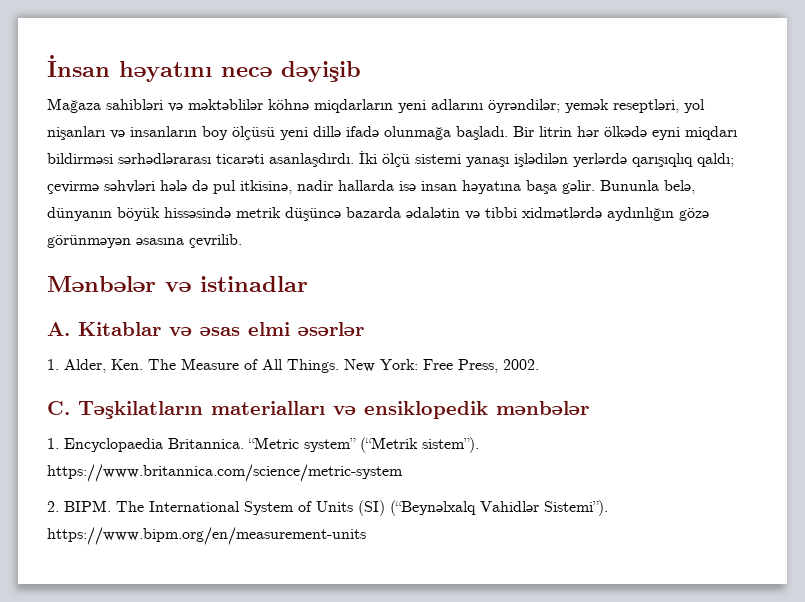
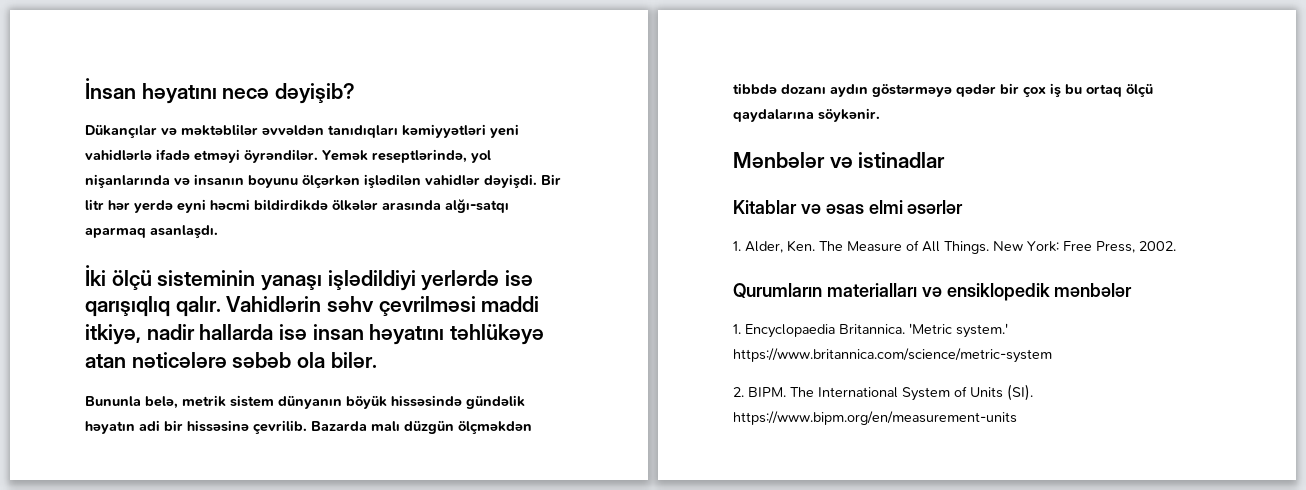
[281,61,361,82] [47,98,705,113] [47,126,737,140] [47,151,734,167] [47,180,695,194] [47,207,709,221] [47,234,242,248] dəyişib // Mağaza sahibləri və məktəblilər köhnə miqdarların yeni adlarını öyrəndilər; yemək reseptləri, yol nişanları və insanların boy ölçüsü yeni dillə ifadə olunmağa başladı. Bir litrin hər ölkədə eyni miqdarı bildirməsi sərhədlərarası ticarəti asanlaşdırdı. İki ölçü sistemi yanaşı işlədilən yerlərdə qarışıqlıq qaldı; çevirmə səhvləri hələ də pul itkisinə, nadir hallarda isə insan həyatına başa gəlir. Bununla belə, dünyanın böyük hissəsində metrik düşüncə bazarda ədalətin və tibbi xidmətlərdə aydınlığın gözə görünməyən əsasına çevrilib. -> [275,83,356,104] [85,124,519,138] [85,149,491,163] [85,174,561,188] [85,199,509,213] [85,225,218,238] [85,265,534,291] [85,296,540,317] [85,324,545,345] [85,352,377,368] [85,395,525,409] [85,420,532,434] [733,83,1153,97] [733,108,880,122] dəyişib? // Dükançılar və məktəblilər əvvəldən tanıdıqları kəmiyyətləri yeni vahidlərlə ifadə etməyi öyrəndilər. Yemək reseptlərində, yol nişanlarında və insanın boyunu ölçərkən işlədilən vahidlər dəyişdi. Bir litr hər yerdə eyni həcmi bildirdikdə ölkələr arasında alğı-satqı aparmaq asanlaşdı. // İki ölçü sisteminin yanaşı işlədildiyi yerlərdə isə qarışıqlıq qalır. Vahidlərin səhv çevrilməsi maddi itkiyə, nadir hallarda isə insan həyatını təhlükəyə atan nəticələrə səbəb ola bilər. // Bununla belə, metrik sistem dünyanın böyük hissəsində gündəlik həyatın adi bir hissəsinə çevrilib. Bazarda malı düzgün ölçməkdən tibbdə dozanı aydın göstərməyə qədər bir çox iş bu ortaq ölçü qaydalarına söykənir.
[47,322,70,336] A. -> (946, 160) none
[47,401,203,419] C. Təşkilatların -> [733,283,822,298] Qurumların
[248,437,479,453] “Metric system” (“Metrik sistem”). -> [909,323,1008,338] 'Metric system.'
[358,500,608,516] (SI) (“Beynəlxalq Vahidlər Sistemi”). -> [1007,384,1033,401] (SI).

